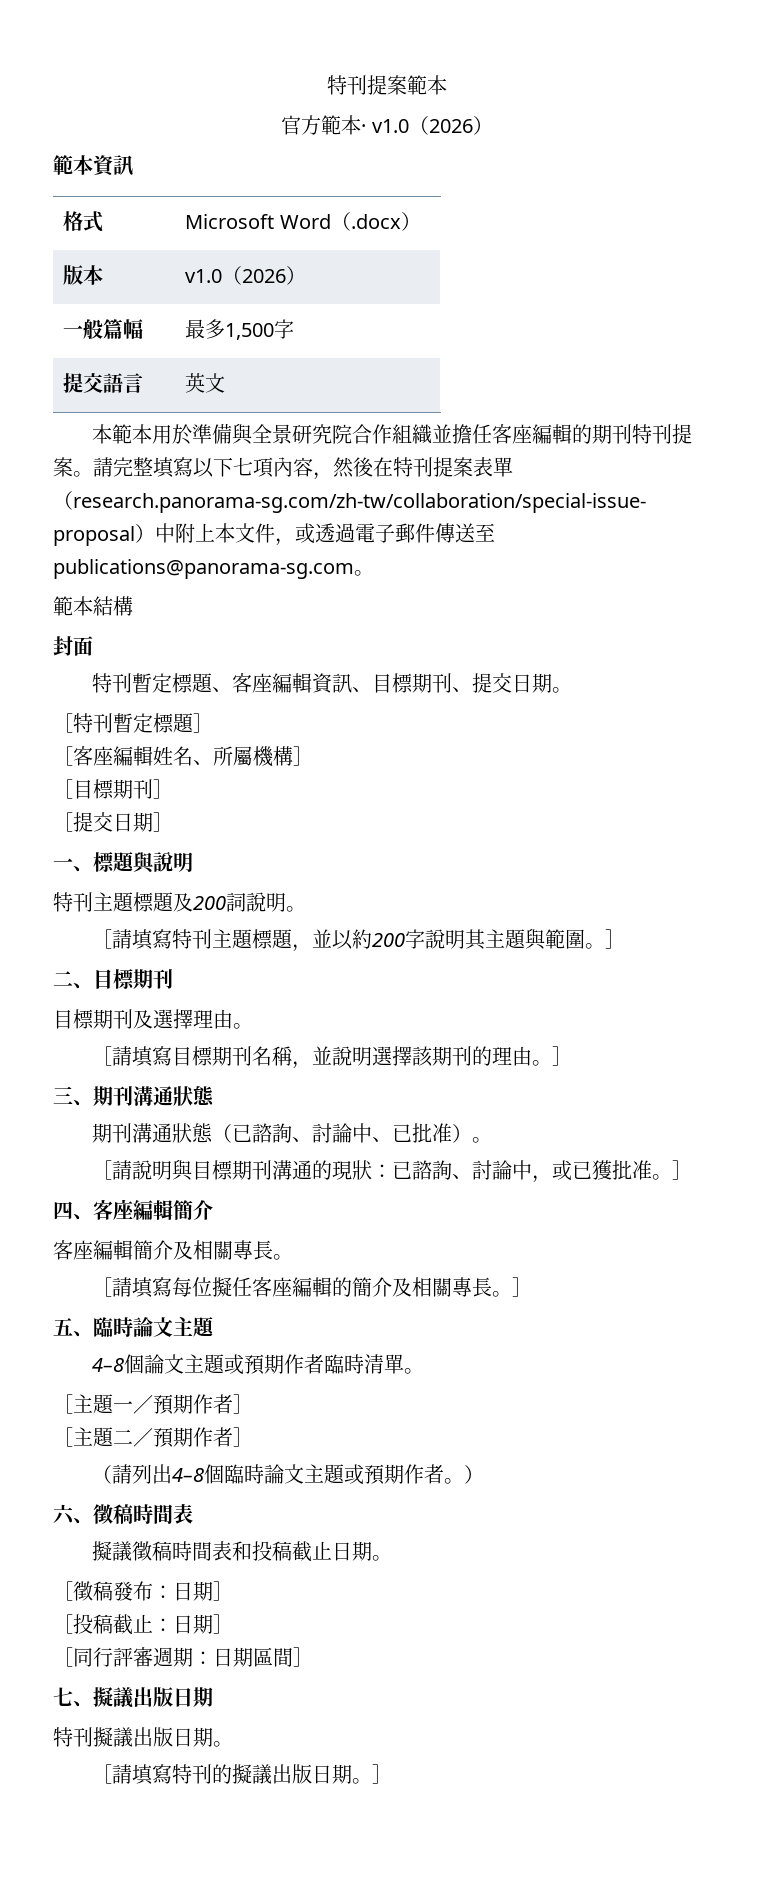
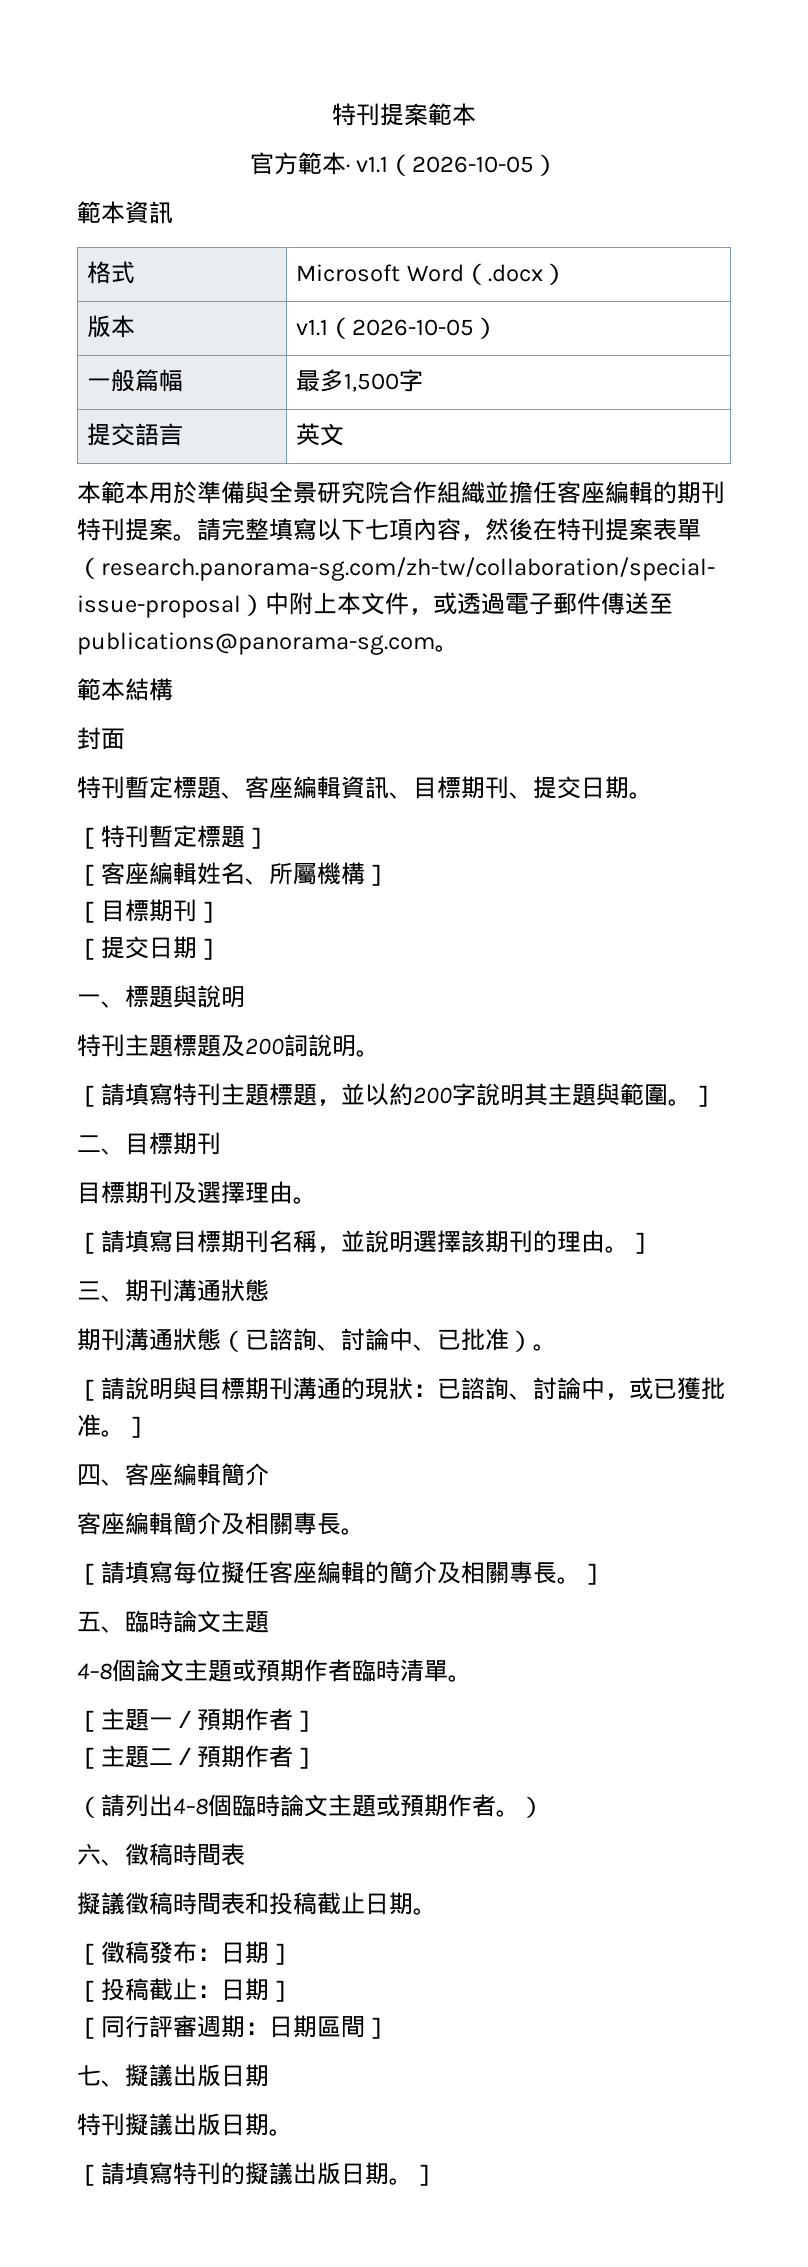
[371,116,473,135] v1.0（2026 -> [356,154,535,176] v1.1（2026-10-05
[185,266,287,285] v1.0（2026 -> [296,317,475,339] v1.1（2026-10-05

